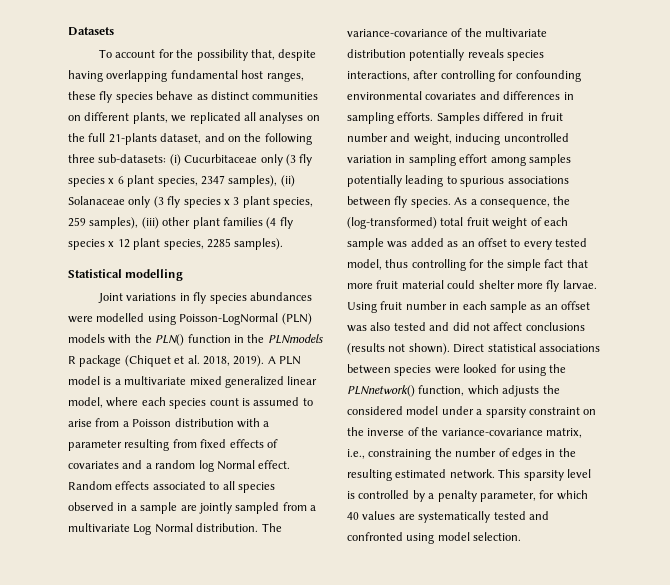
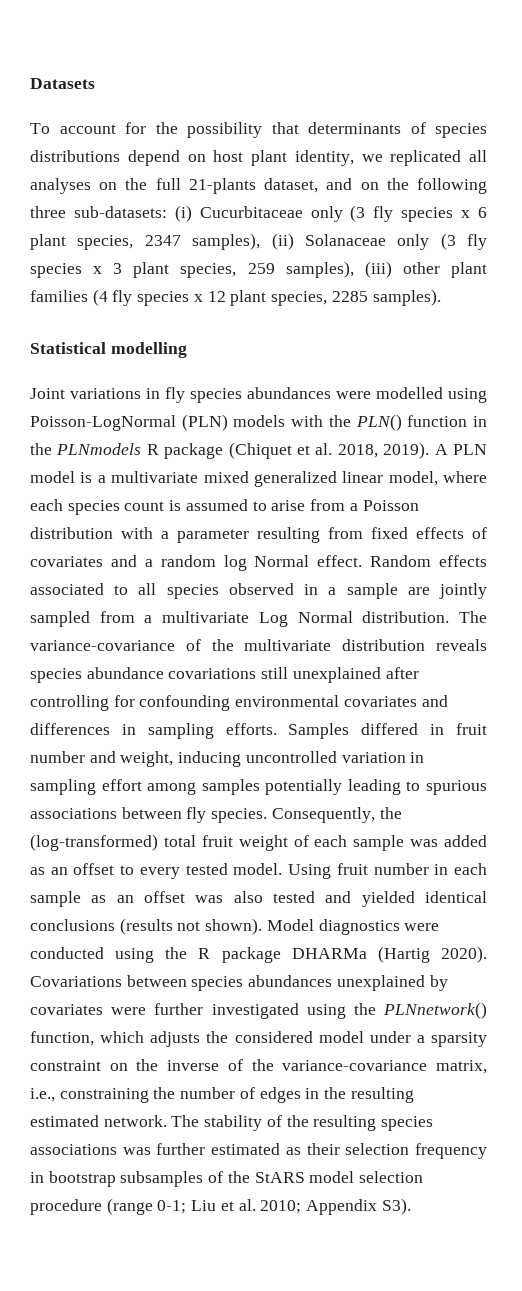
[250,49,317,61] [68,70,304,82] [68,91,319,103] [68,112,168,124] that, despite having overlapping fundamental host ranges, these fly species behave as distinct communities on different plants, -> [271,122,487,138] [30,150,354,166] that determinants of species distributions depend on host plant identity,
[409,49,465,61] potentially -> (426, 645) none
[347,71,410,81] interactions, -> [86,667,381,683] abundance covariations still unexplained
[454,197,550,208] As a consequence, -> [271,807,375,823] Consequently,
[347,259,588,271] [347,280,597,292] model, thus controlling for the simple fact that more fruit material could shelter more fly larvae. -> [233,863,283,875] model.
[452,322,523,331] did not affect -> [361,891,487,907] yielded identical
[453,343,600,353] [347,364,516,376] Direct statistical associations between species were looked for -> [266,919,440,935] [30,946,488,963] [30,975,448,991] [30,1003,299,1019] Model diagnostics were conducted using the R package DHARMa (Hartig 2020). Covariations between species abundances unexplained by covariates were further investigated
[498,469,591,481] [347,490,588,502] [347,511,549,523] [347,532,522,544] This sparsity level is controlled by a penalty parameter, for which 40 values are systematically tested and confronted using model selection. -> [171,1115,434,1131] [30,1143,488,1159] [30,1171,424,1187] [30,1198,411,1215] The stability of the resulting species associations was further estimated as their selection frequency in bootstrap subsamples of the StARS model selection procedure (range 0-1; Liu et al. 2010; Appendix S3).

